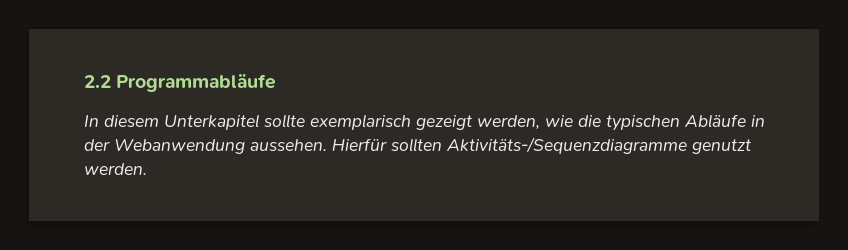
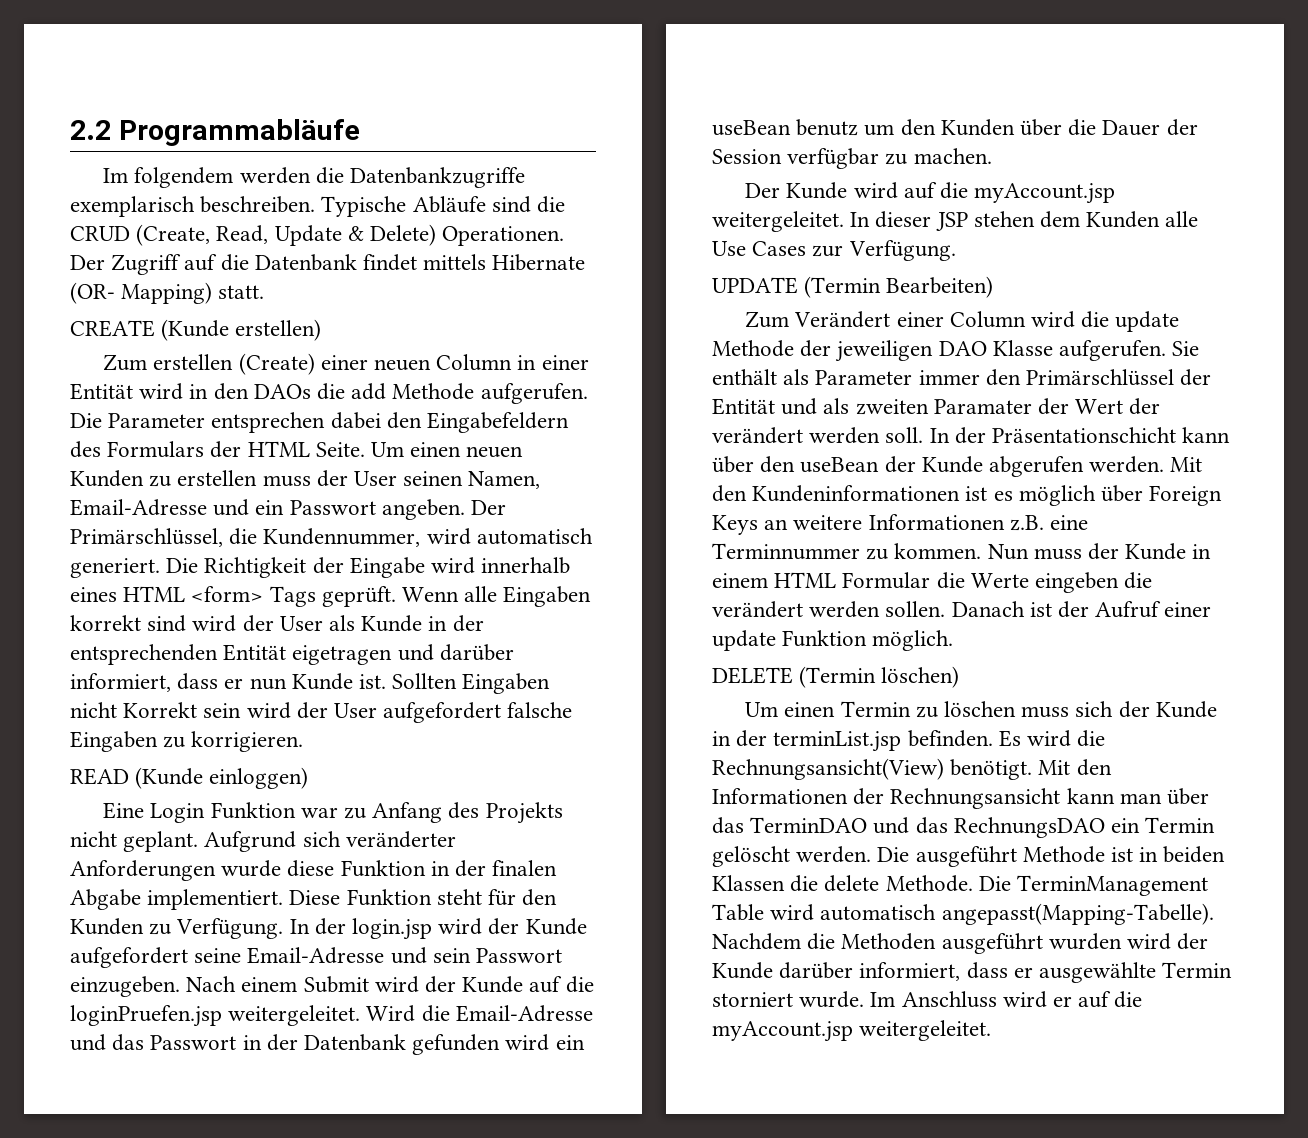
[84,114,765,131] [84,137,751,154] [84,163,147,175] In diesem Unterkapitel sollte exemplarisch gezeigt werden, wie die typischen Abläufe in der Webanwendung aussehen. Hierfür sollten Aktivitäts-/Sequenzdiagramme genutzt werden. -> [103,167,526,188] [70,196,566,217] [70,224,565,246] [70,254,586,275] [70,282,265,304] [70,319,322,341] [103,353,589,375] [70,383,588,404] [70,412,570,433] [70,441,524,458] [70,470,541,489] [70,499,507,520] [70,528,593,547] [70,557,571,578] [70,586,592,607] [70,615,484,632] [70,644,514,665] [70,673,551,694] [70,702,573,723] [70,731,304,752] [70,767,309,789] [103,802,563,824] [70,831,456,852] [70,860,558,881] [70,889,558,910] [70,918,587,940] [70,947,563,968] [70,976,594,997] [70,1005,593,1027] [70,1034,585,1055] [712,119,1198,136] [712,148,992,169] [745,182,1116,204] [712,211,1199,232] [712,240,956,261] [712,276,994,298] [745,311,1180,332] [712,340,1200,362] [712,369,1212,386] [712,398,1161,415] [712,427,1231,444] [712,456,1203,477] [712,485,1223,506] [712,514,1089,535] [712,543,1212,560] [712,572,1153,593] [712,601,1212,618] [712,630,954,651] [712,666,960,688] [745,701,1217,718] [712,730,1106,752] [712,758,1112,780] [712,788,1210,809] [712,817,1216,838] [712,846,1226,867] [712,875,1209,896] [712,903,1214,925] [712,933,1209,954] [712,962,1233,983] [712,991,1143,1008] [712,1020,992,1042] Im folgendem werden die Datenbankzugriffe exemplarisch beschreiben. Typische Abläufe sind die CRUD (Create, Read, Update & Delete) Operationen. Der Zugriff auf die Datenbank findet mittels Hibernate (OR- Mapping) statt. // CREATE (Kunde erstellen) // Zum erstellen (Create) einer neuen Column in einer Entität wird in den DAOs die add Methode aufgerufen. Die Parameter entsprechen dabei den Eingabefeldern des Formulars der HTML Seite. Um einen neuen Kunden zu erstellen muss der User seinen Namen, Email-Adresse und ein Passwort angeben. Der Primärschlüssel, die Kundennummer, wird automatisch generiert. Die Richtigkeit der Eingabe wird innerhalb eines HTML <form> Tags geprüft. Wenn alle Eingaben korrekt sind wird der User als Kunde in der entsprechenden Entität eigetragen und darüber informiert, dass er nun Kunde ist. Sollten Eingaben nicht Korrekt sein wird der User aufgefordert falsche Eingaben zu korrigieren. // READ (Kunde einloggen) // Eine Login Funktion war zu Anfang des Projekts nicht geplant. Aufgrund sich veränderter Anforderungen wurde diese Funktion in der finalen Abgabe implementiert. Diese Funktion steht für den Kunden zu Verfügung. In der login.jsp wird der Kunde aufgefordert seine Email-Adresse und sein Passwort einzugeben. Nach einem Submit wird der Kunde auf die loginPruefen.jsp weitergeleitet. Wird die Email-Adresse und das Passwort in der Datenbank gefunden wird ein useBean benutz um den Kunden über die Dauer der Session verfügbar zu machen. // Der Kunde wird auf die myAccount.jsp weitergeleitet. In dieser JSP stehen dem Kunden alle Use Cases zur Verfügung. // UPDATE (Termin Bearbeiten) // Zum Verändert einer Column wird die update Methode der jeweiligen DAO Klasse aufgerufen. Sie enthält als Parameter immer den Primärschlüssel der Entität und als zweiten Paramater der Wert der verändert werden soll. In der Präsentationschicht kann über den useBean der Kunde abgerufen werden. Mit den Kundeninformationen ist es möglich über Foreign Keys an weitere Informationen z.B. eine Terminnummer zu kommen. Nun muss der Kunde in einem HTML Formular die Werte eingeben die verändert werden sollen. Danach ist der Aufruf einer update Funktion möglich. // DELETE (Termin löschen) // Um einen Termin zu löschen muss sich der Kunde in der terminList.jsp befinden. Es wird die Rechnungsansicht(View) benötigt. Mit den Informationen der Rechnungsansicht kann man über das TerminDAO und das RechnungsDAO ein Termin gelöscht werden. Die ausgeführt Methode ist in beiden Klassen die delete Methode. Die TerminManagement Table wird automatisch angepasst(Mapping-Tabelle). Nachdem die Methoden ausgeführt wurden wird der Kunde darüber informiert, dass er ausgewählte Termin storniert wurde. Im Anschluss wird er auf die myAccount.jsp weitergeleitet.

